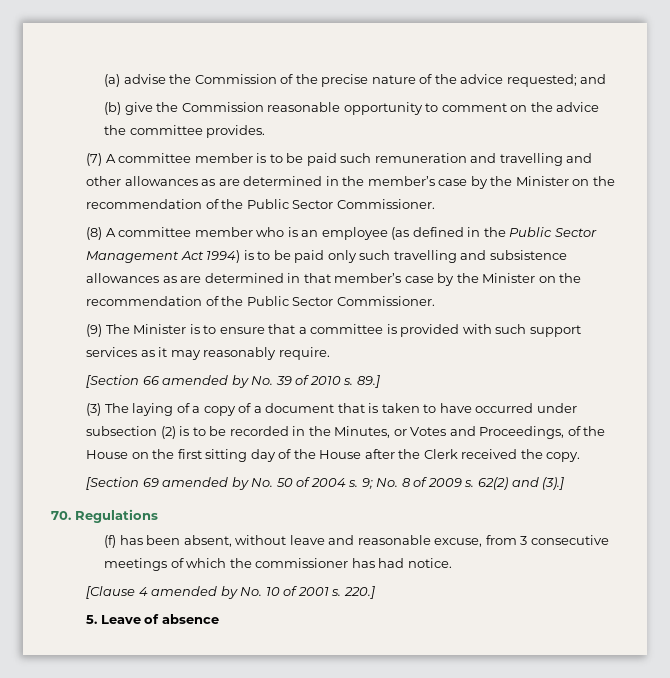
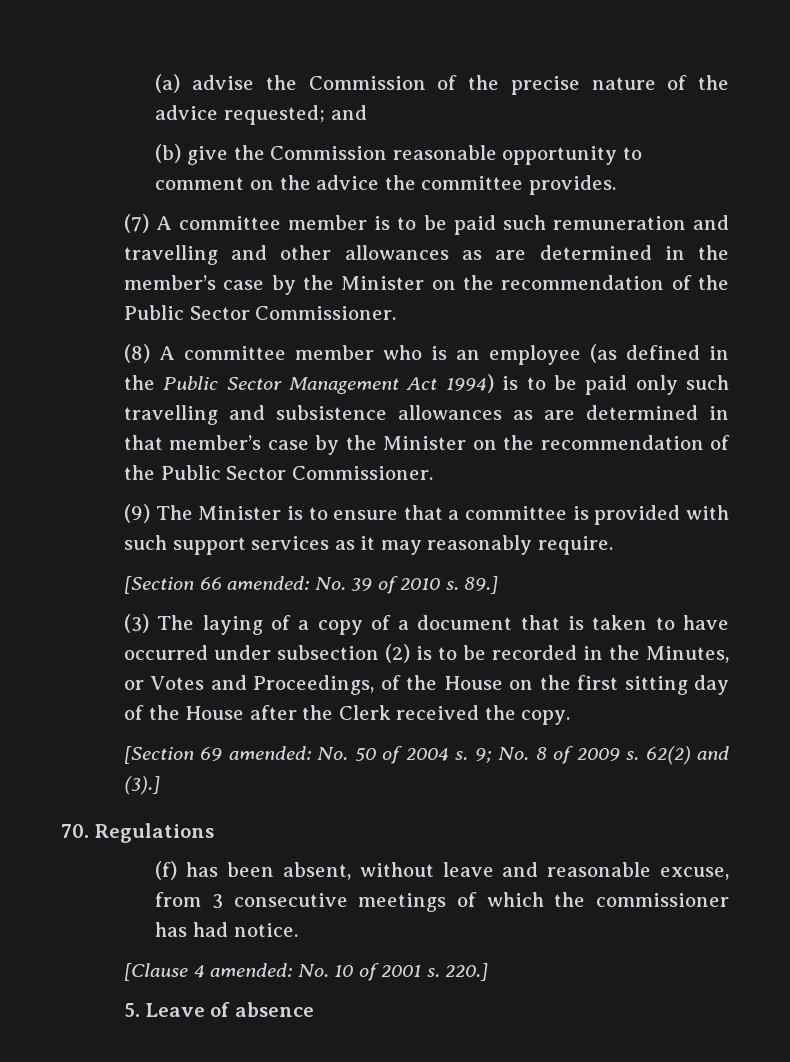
[162,375,249,388] amended by -> [227,576,310,590] amended:
[162,477,249,490] amended by -> [228,746,311,760] amended:
[151,586,238,599] amended by -> [210,963,293,977] amended:

